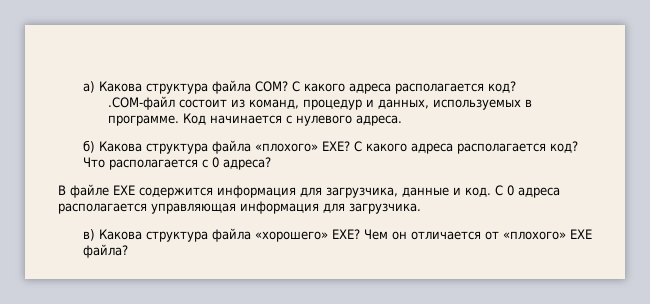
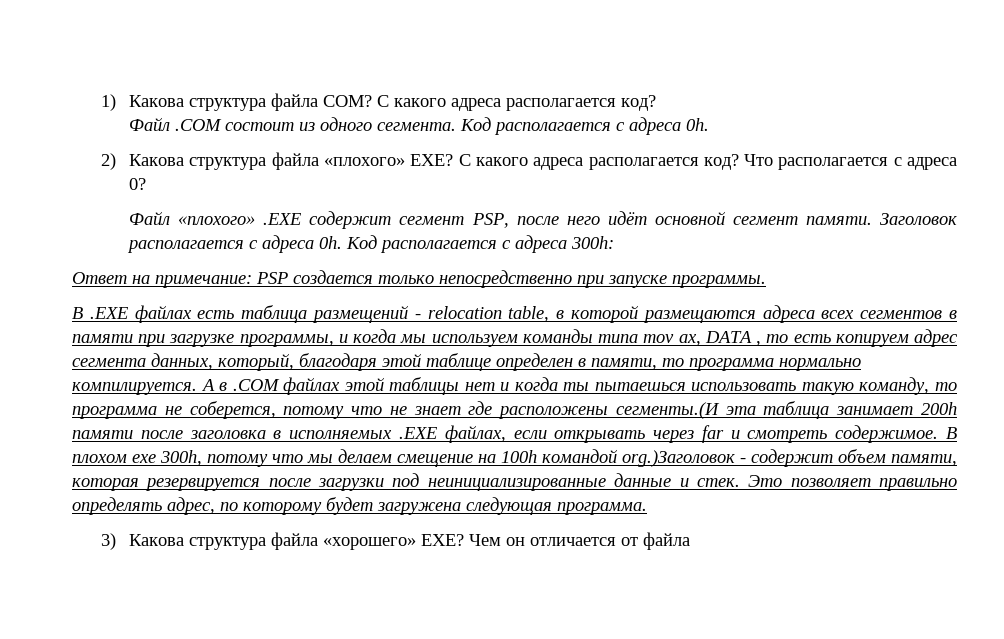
[82,81,95,93] а) -> [100,94,116,111] 1)
[107,96,532,110] [107,113,402,126] [82,140,95,153] .COM-файл состоит из команд, процедур и данных, используемых в программе. Код начинается с нулевого адреса. // б) -> [129,117,710,135] [100,153,116,170] Файл .COM состоит из одного сегмента. Код располагается с адреса 0h. // 2)
[211,157,271,170] [58,184,560,198] [58,201,421,214] [82,229,95,241] 0 адреса? // В файле EXE содержится информация для загрузчика, данные и код. С 0 адреса располагается управляющая информация для загрузчика. // в) -> [906,157,957,170] [129,178,147,190] [129,211,958,229] [127,235,615,253] [72,270,766,288] [72,305,957,323] [72,329,959,347] [72,353,861,371] [72,377,957,395] [72,401,957,419] [72,425,958,443] [72,449,957,467] [72,473,958,491] [72,497,647,515] [100,533,116,550] адреса 0? // Файл «плохого» .EXE содержит сегмент PSP, после него идёт основной сегмент памяти. Заголовок располагается с адреса 0h. Код располагается с адреса 300h: // Ответ на примечание: PSP создается только непосредственно при запуске программы. // В .EXE файлах есть таблица размещений - relocation table, в которой размещаются адреса всех сегментов в памяти при загрузке программы, и когда мы используем команды типа mov ax, DATA , то есть копируем адрес сегмента данных, который, благодаря этой таблице определен в памяти, то программа нормально компилируется. А в .СОМ файлах этой таблицы нет и когда ты пытаешься использовать такую команду, то программа не соберется, потому что не знает где расположены сегменты.(И эта таблица занимает 200h памяти после заголовка в исполняемых .EXE файлах, если открывать через far и смотреть содержимое. В плохом exe 300h, потому что мы делаем смещение на 100h командой org.)Заголовок - содержит объем памяти, которая резервируется после загрузки под неинициализированные данные и стек. Это позволяет правильно определять адрес, по которому будет загружена следующая программа. // 3)
[502,229,592,240] [82,244,128,258] «плохого» EXE файла? -> [643,532,691,550] файла

